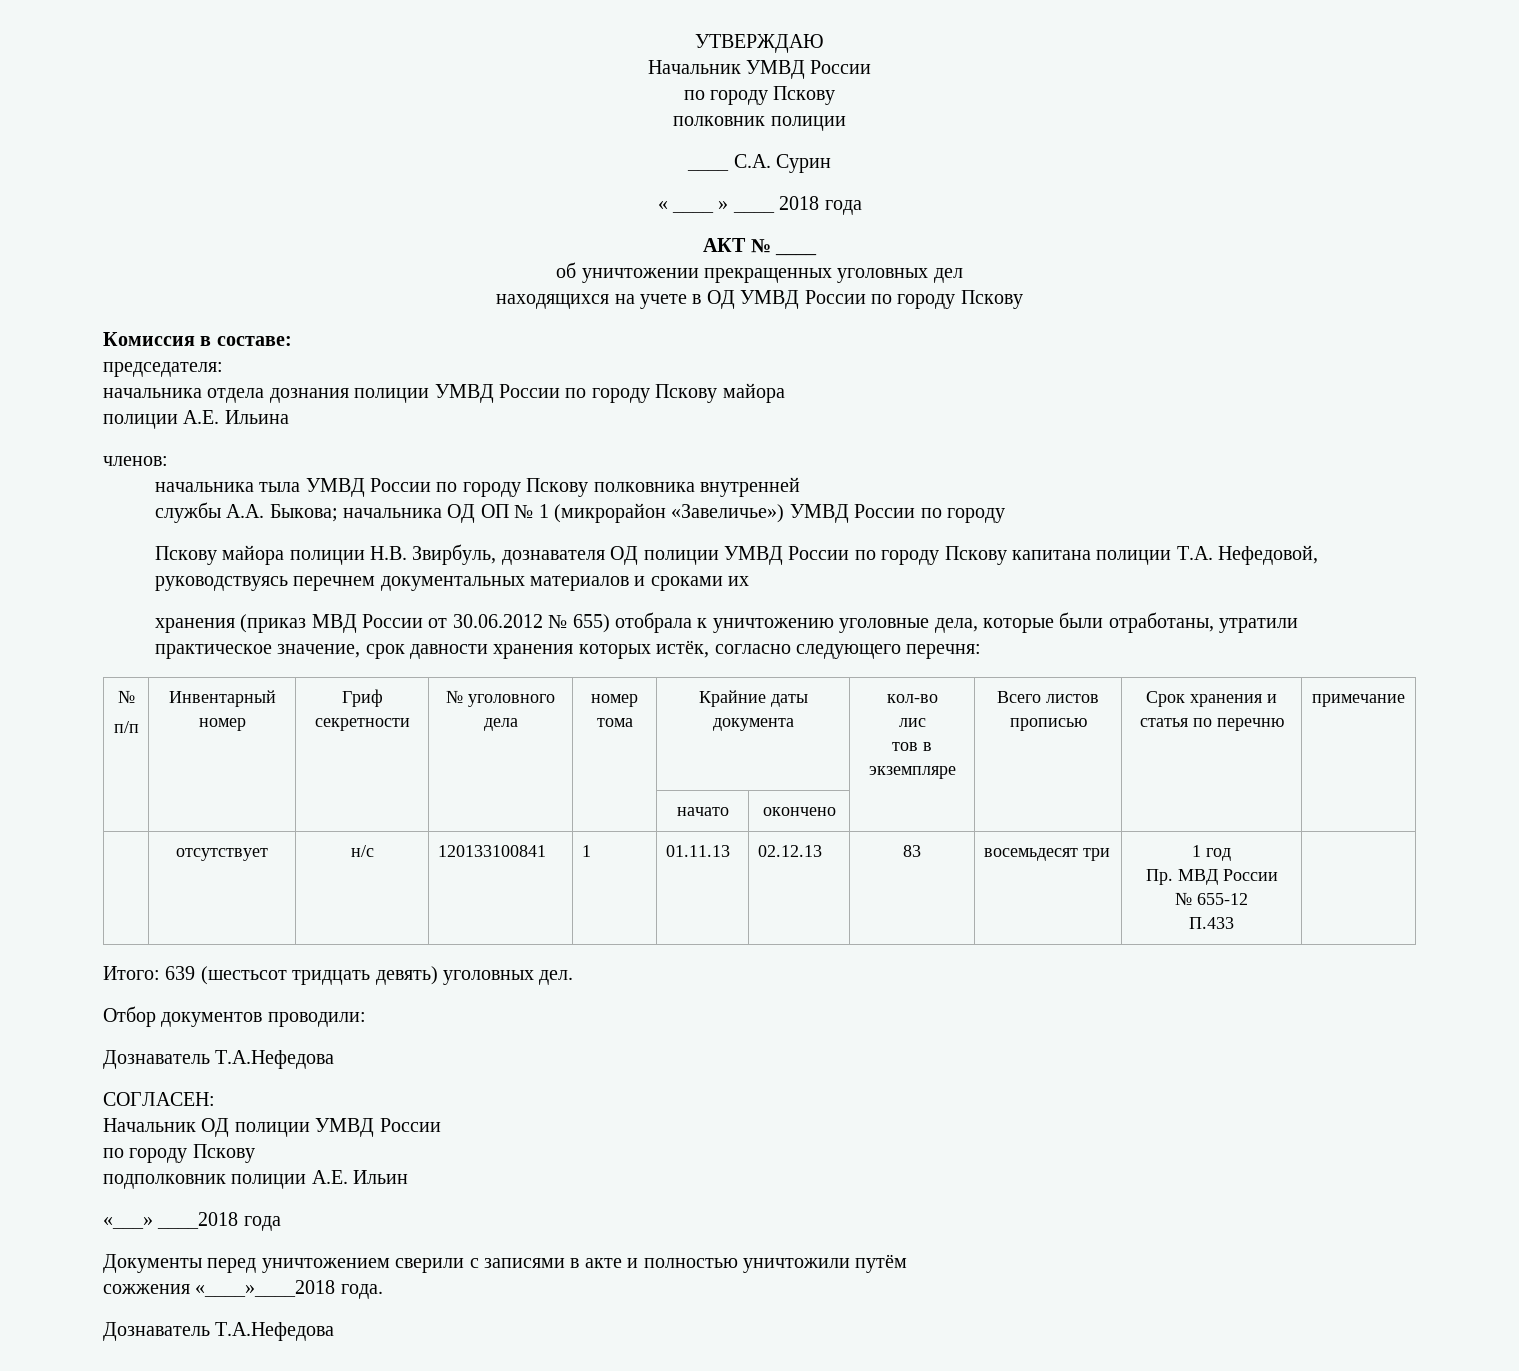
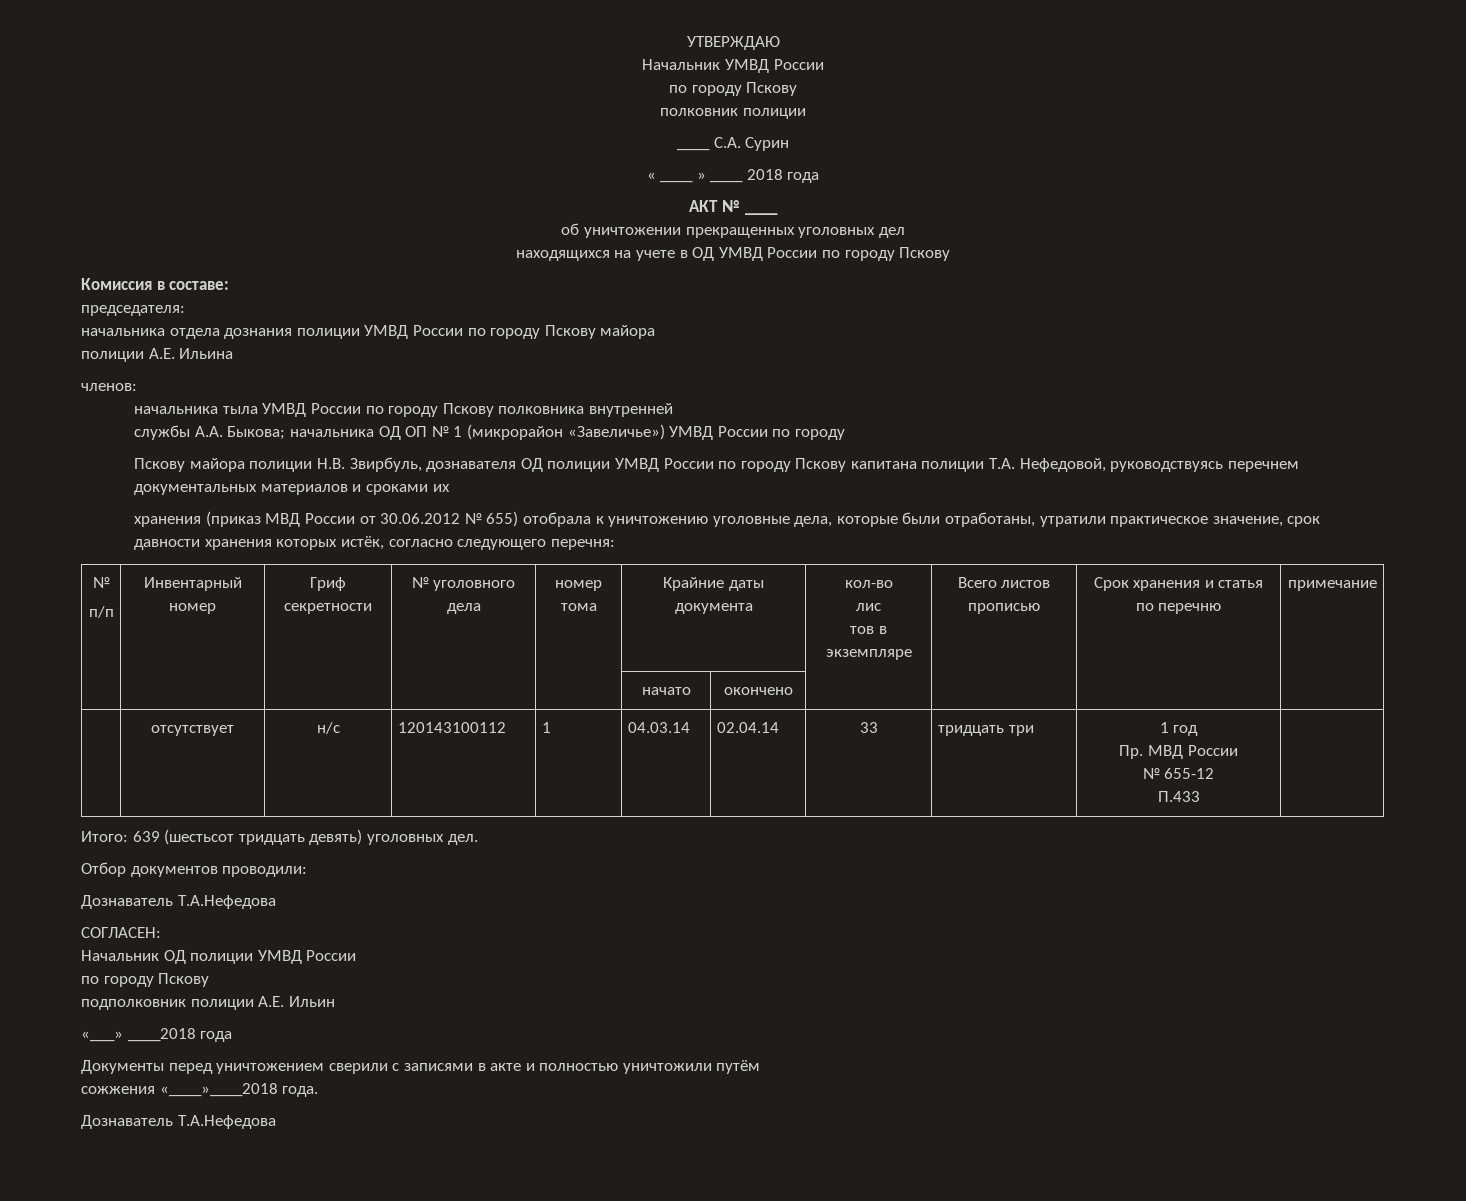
[437,845,546,857] [581,845,591,857] [665,845,730,857] [757,845,822,857] [903,845,921,857] [983,848,1078,861] 120133100841 | 1 | 01.11.13 | 02.12.13 | 83 | восемьдесят -> [397,722,506,733] [541,722,551,733] [627,722,690,733] [716,722,779,733] [859,722,878,733] [937,725,1004,736] 120143100112 | 1 | 04.03.14 | 02.04.14 | 33 | тридцать

